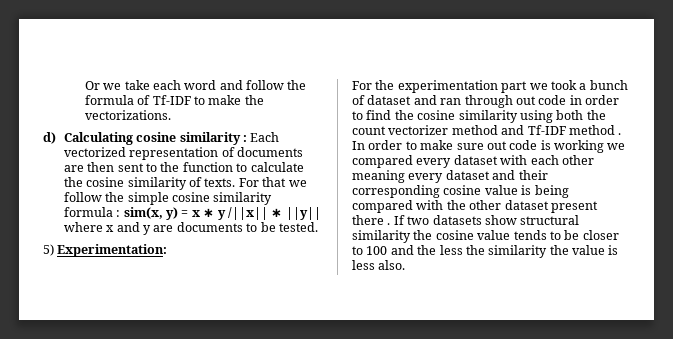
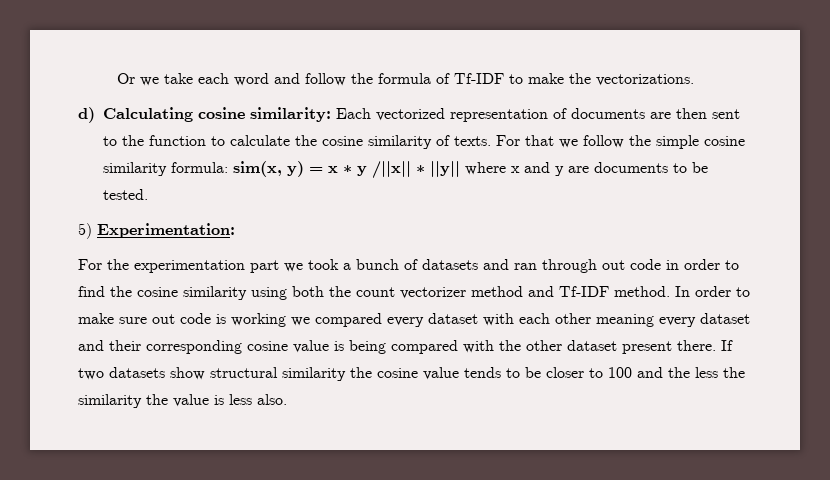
[179,132,248,145] similarity : -> [250,107,331,122] similarity:
[63,207,121,217] formula : -> [171,162,228,173] formula:
[367,95,412,105] dataset -> [422,259,478,270] datasets
[568,125,622,135] method . -> [614,286,670,297] method.
[352,215,391,225] there . -> [677,340,716,351] there.

